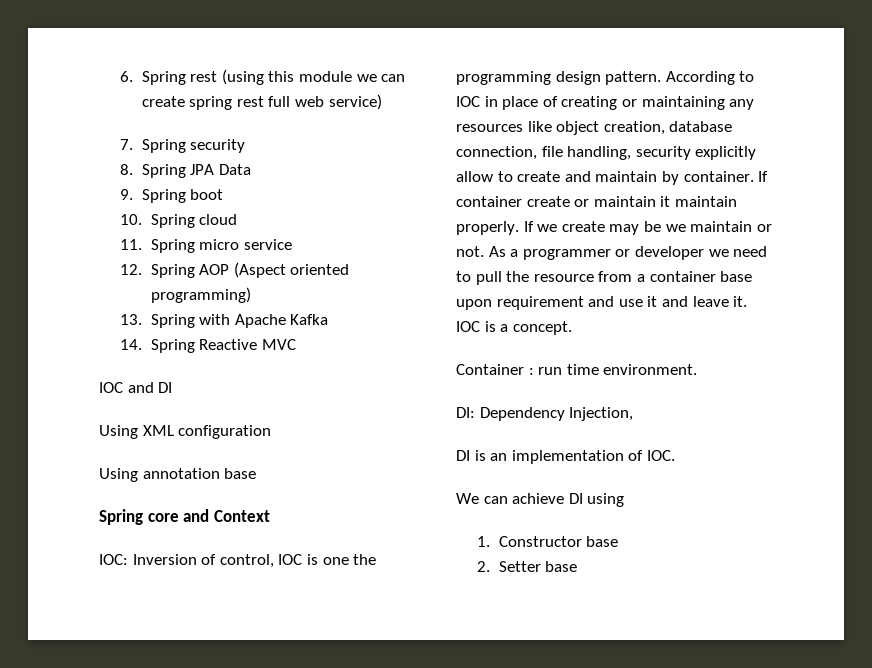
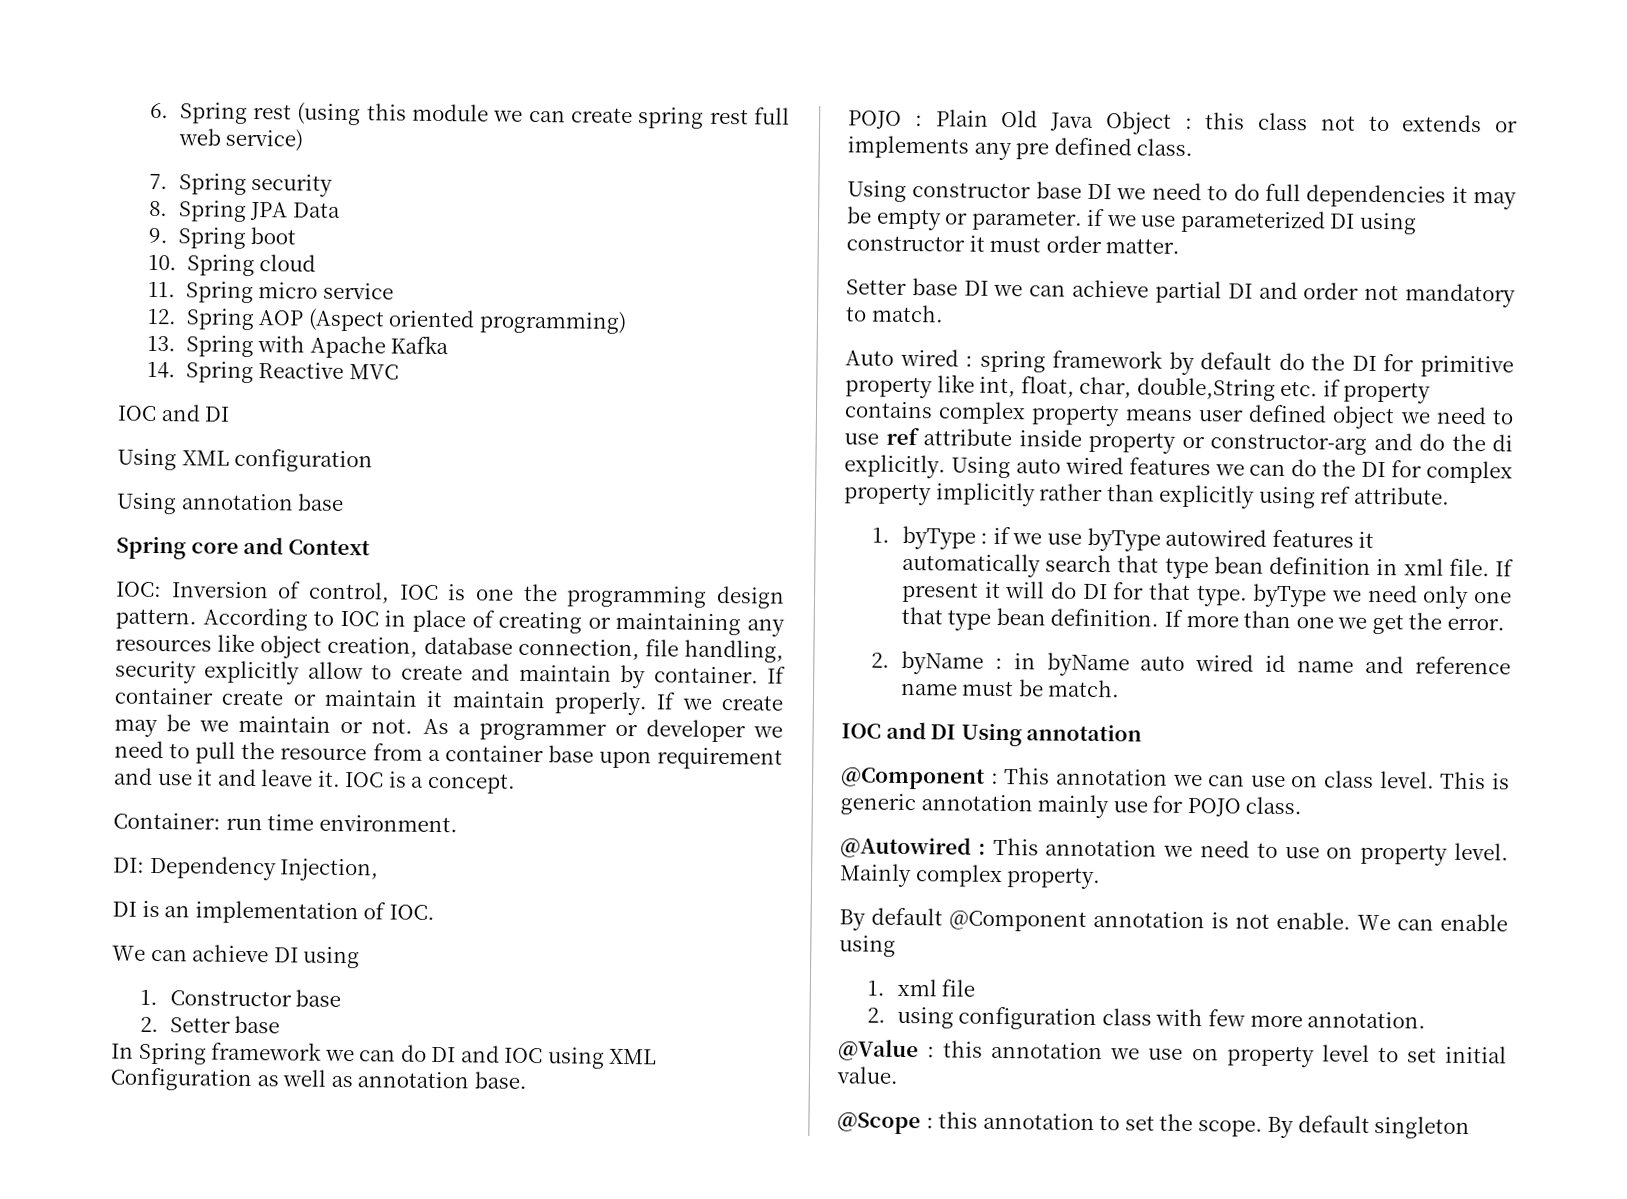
[456,364,534,375] Container : -> [113,812,221,830] Container:
(578, 566) none -> [111,1041,658,1069] [110,1067,527,1092] [848,109,1518,135] [847,135,1194,161] [847,180,1517,210] [847,206,1417,235] [846,235,1181,254] [846,278,1516,308] [845,304,944,323] [845,348,1514,378] [845,374,1432,404] [844,401,1514,430] [844,427,1513,455] [844,454,1513,484] [844,482,1450,509] [872,525,1375,552] [901,552,1514,580] [900,581,1512,609] [900,606,1505,635] [871,650,1511,677] [899,679,1121,698] [841,721,1143,747] [840,767,1510,790] [840,793,1303,819] [840,836,1509,866] [839,863,1102,890] [839,907,1508,932] [839,935,896,957] [867,978,976,997] [867,1006,1427,1031] [838,1039,1507,1068] [836,1066,899,1084] [837,1111,1471,1140] // In Spring framework we can do DI and IOC using XML Configuration as well as annotation base. // POJO : Plain Old Java Object : this class not to extends or implements any pre defined class. // Using constructor base DI we need to do full dependencies it may be empty or parameter. if we use parameterized DI using constructor it must order matter. // Setter base DI we can achieve partial DI and order not mandatory to match. // Auto wired : spring framework by default do the DI for primitive property like int, float, char, double,String etc. if property contains complex property means user defined object we need to use ref attribute inside property or constructor-arg and do the di explicitly. Using auto wired features we can do the DI for complex property implicitly rather than explicitly using ref attribute. // 1. byType : if we use byType autowired features it automatically search that type bean definition in xml file. If present it will do DI for that type. byType we need only one that type bean definition. If more than one we get the error. // 2. byName : in byName auto wired id name and reference name must be match. // IOC and DI Using annotation // @Component : This annotation we can use on class level. This is generic annotation mainly use for POJO class. // @Autowired : This annotation we need to use on property level. Mainly complex property. // By default @Component annotation is not enable. We can enable using // 1. xml file // 2. using configuration class with few more annotation. // @Value : this annotation we use on property level to set initial value. // @Scope : this annotation to set the scope. By default singleton

